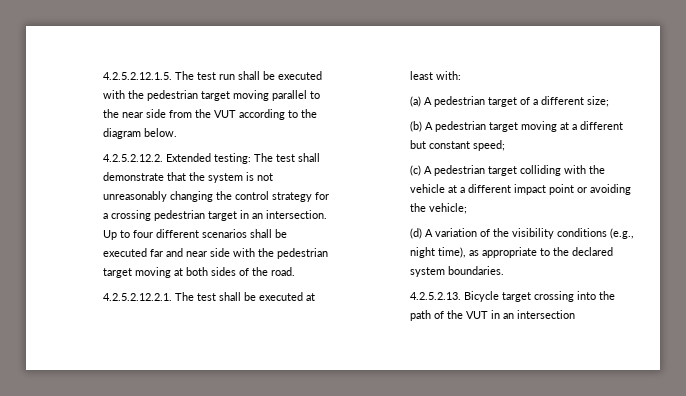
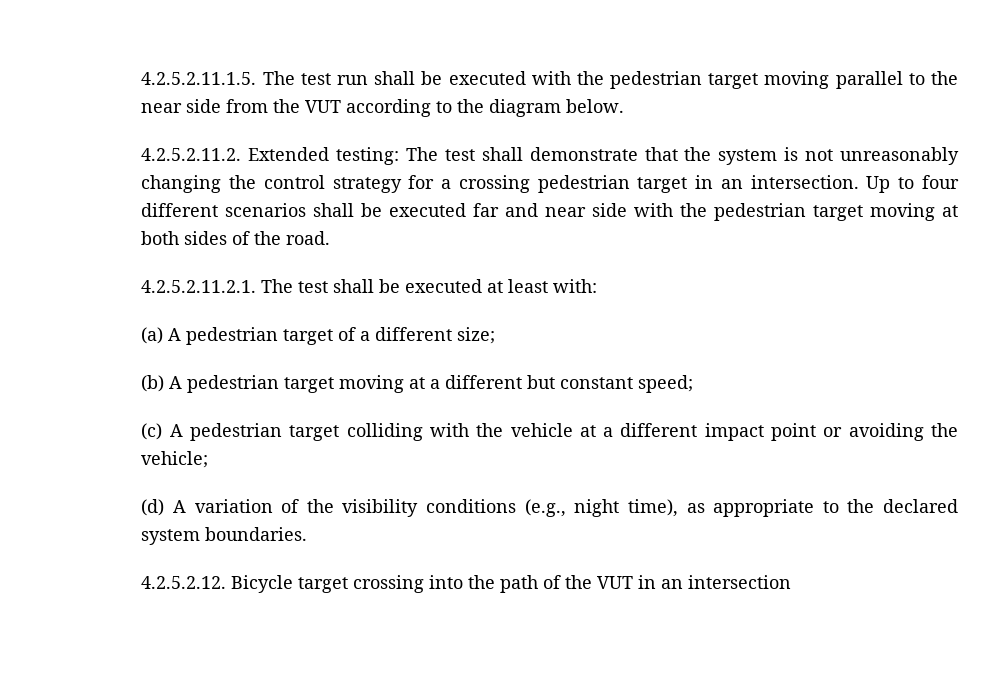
[103,72,173,80] 4.2.5.2.12.1.5. -> [141,72,257,85] 4.2.5.2.11.1.5.
[103,154,164,162] 4.2.5.2.12.2. -> [141,148,242,161] 4.2.5.2.11.2.
[103,293,173,301] 4.2.5.2.12.2.1. -> [141,280,257,293] 4.2.5.2.11.2.1.
[410,292,462,300] 4.2.5.2.13. -> [141,576,227,589] 4.2.5.2.12.

